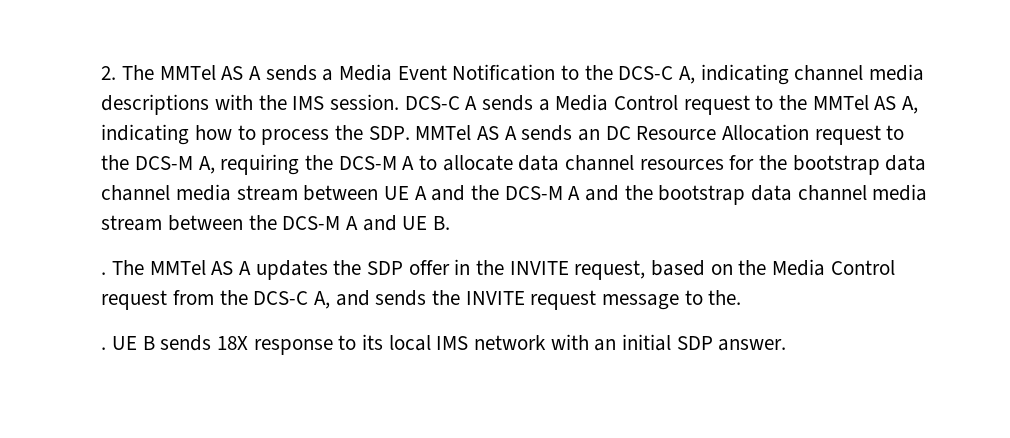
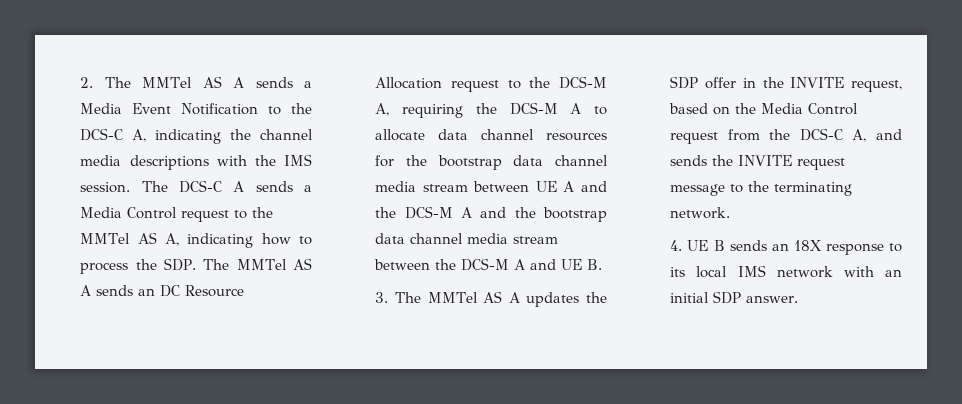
(789, 74) none -> [230,129,252,140] the
(399, 102) none -> [141,181,168,192] The
(410, 133) none -> [203,259,230,270] The
[101,272,107,275] . -> [375,292,389,303] 3.
[708,290,742,305] [101,347,107,350] the. // . -> [748,181,853,196] [670,207,731,219] [670,240,683,251] the terminating network. // 4.
(212, 343) none -> [771,243,789,251] an

